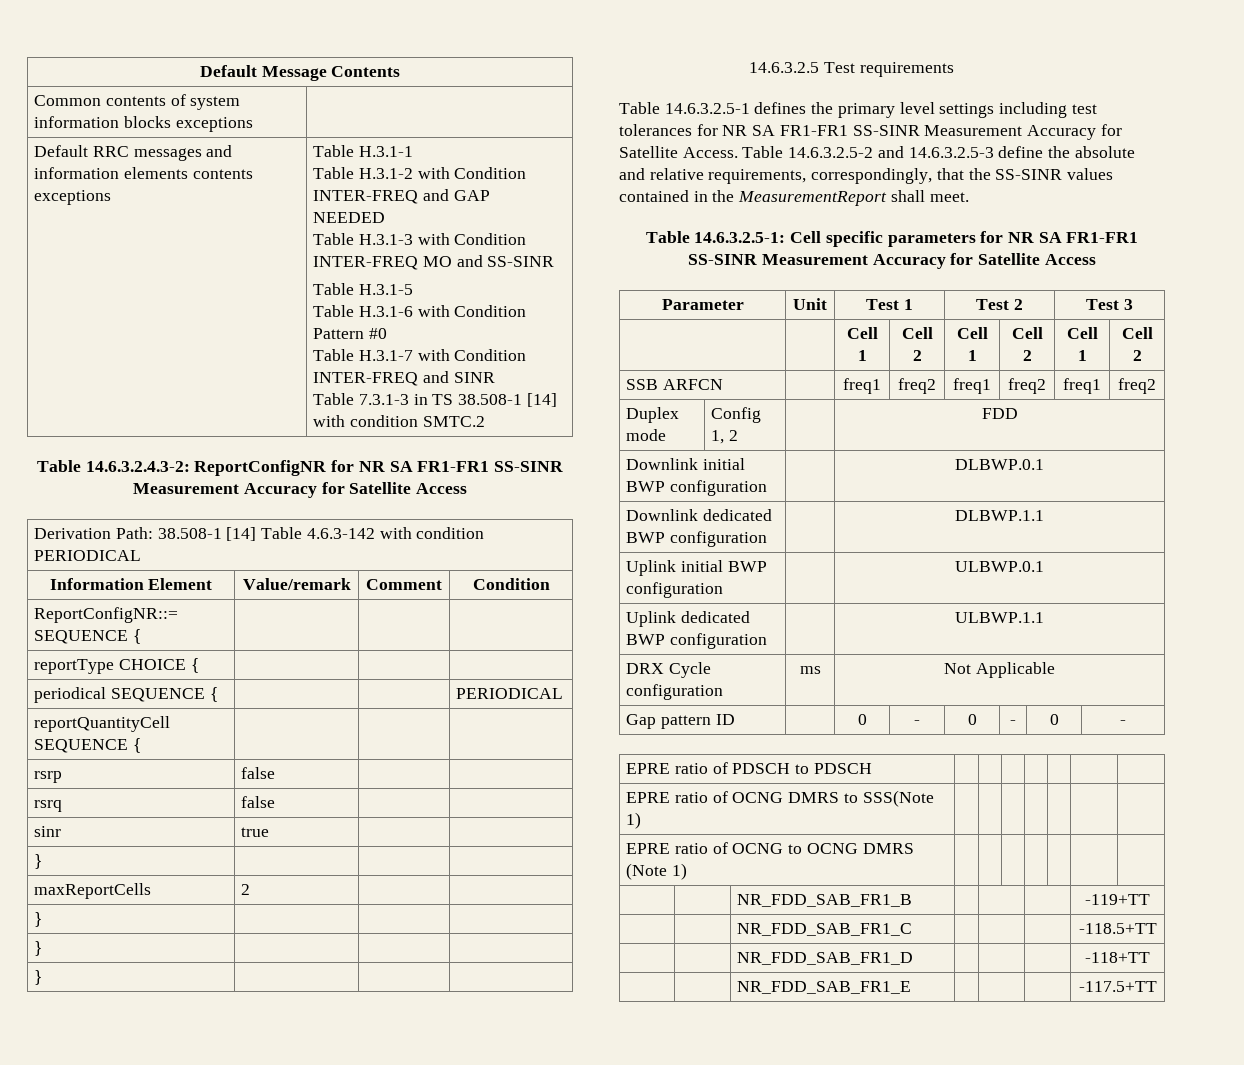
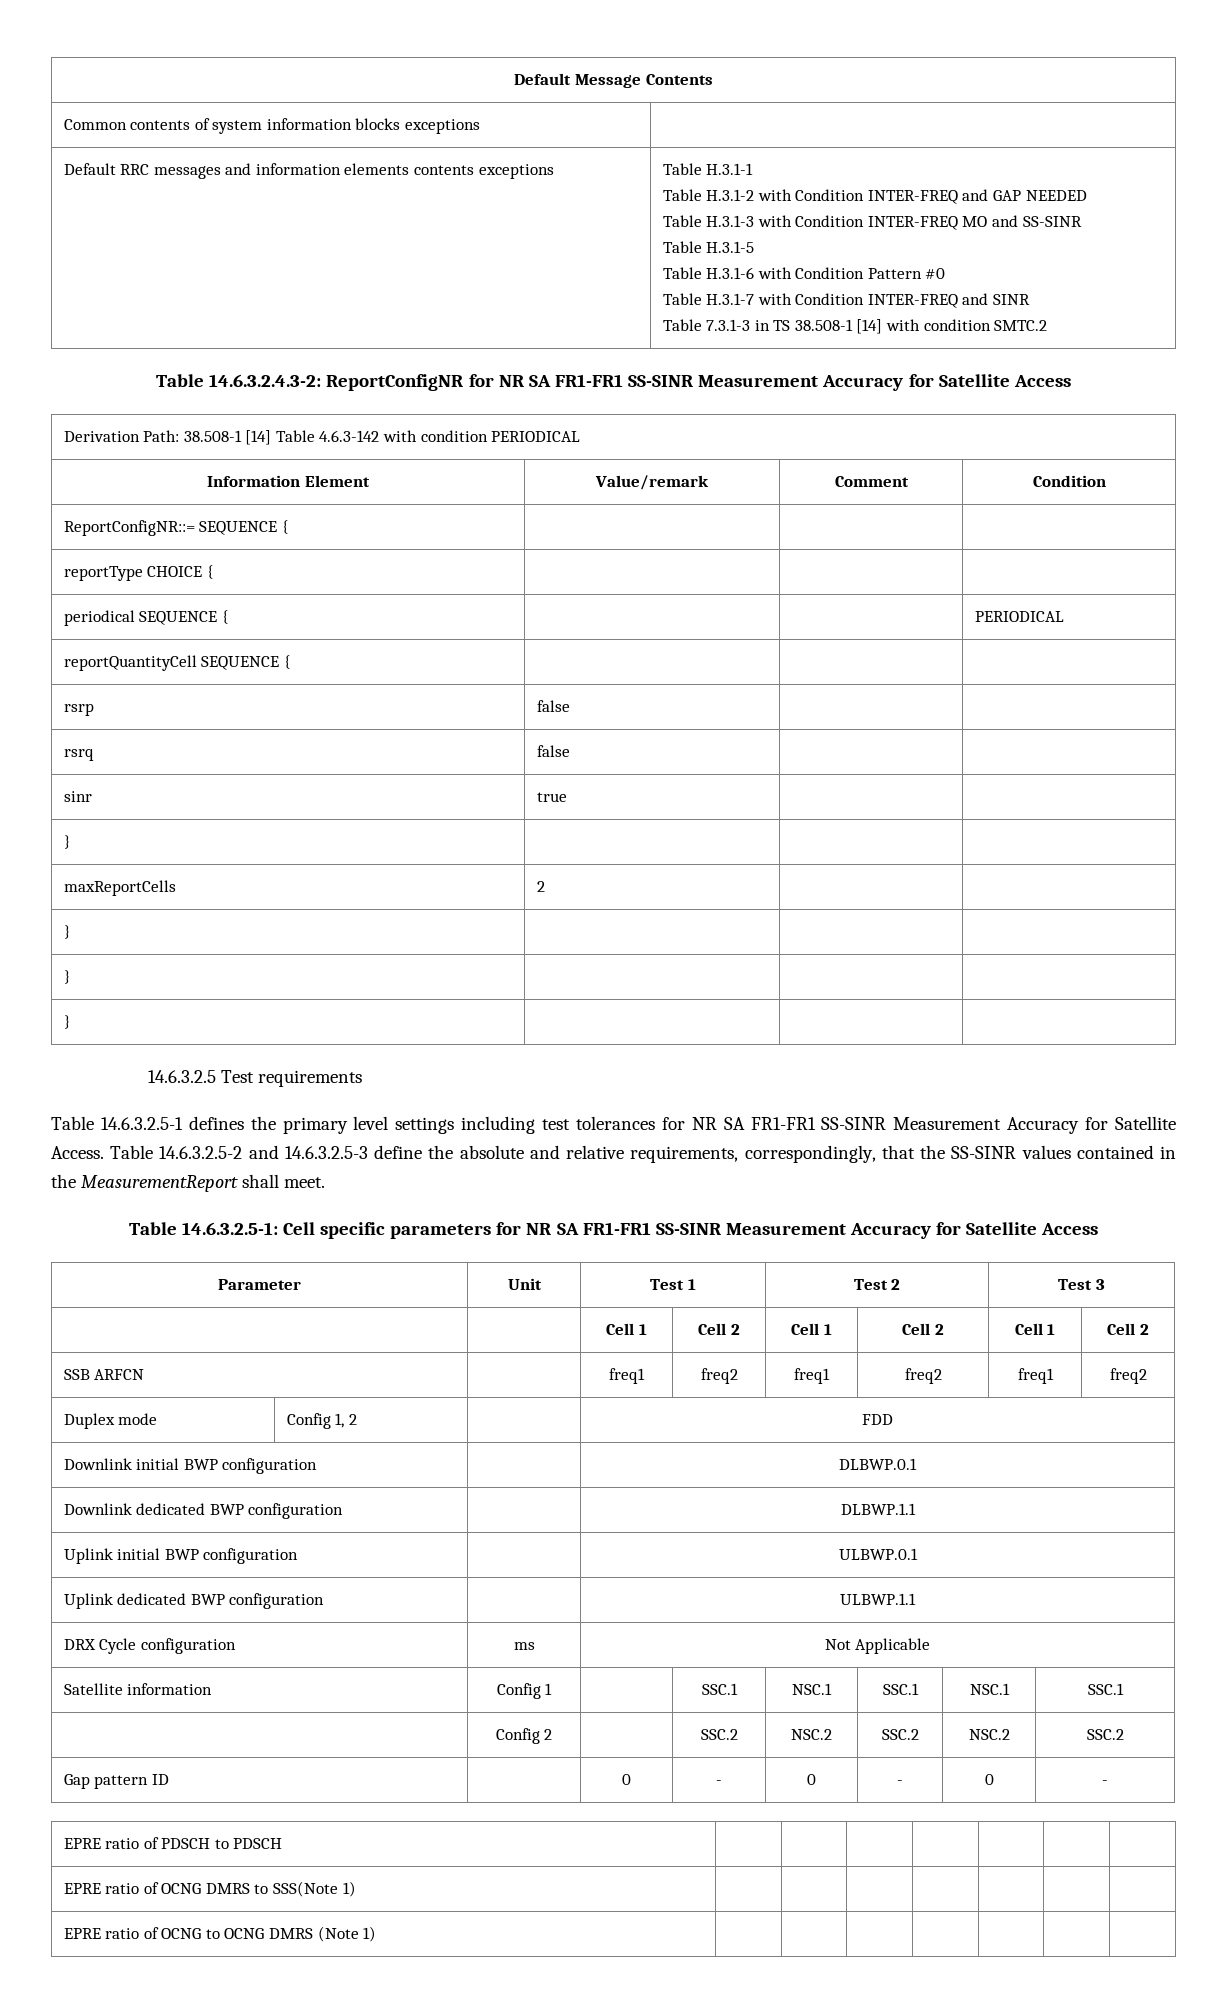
(1055, 670) none -> [63,1683,213,1695] [496,1683,553,1699] [701,1683,738,1695] [792,1683,832,1695] [882,1683,919,1695] [969,1683,1010,1695] [1087,1683,1124,1695] [495,1728,553,1744] [700,1729,738,1740] [791,1729,832,1740] [881,1729,919,1740] [968,1729,1010,1740] [1086,1729,1124,1740] // Satellite information | Config 1 | | SSC.1 | NSC.1 | SSC.1 | NSC.1 | SSC.1 // | Config 2 | | SSC.2 | NSC.2 | SSC.2 | NSC.2 | SSC.2
[737,894,913,907] [1085,894,1150,905] [737,923,913,936] [1078,923,1157,934] [737,952,914,965] [1085,952,1150,963] [737,981,912,994] [1078,981,1157,992] // | | NR_FDD_SAB_FR1_B | | | | -119+TT // | | NR_FDD_SAB_FR1_C | | | | -118.5+TT // | | NR_FDD_SAB_FR1_D | | | | -118+TT // | | NR_FDD_SAB_FR1_E | | | | -117.5+TT -> (377, 1934) none

